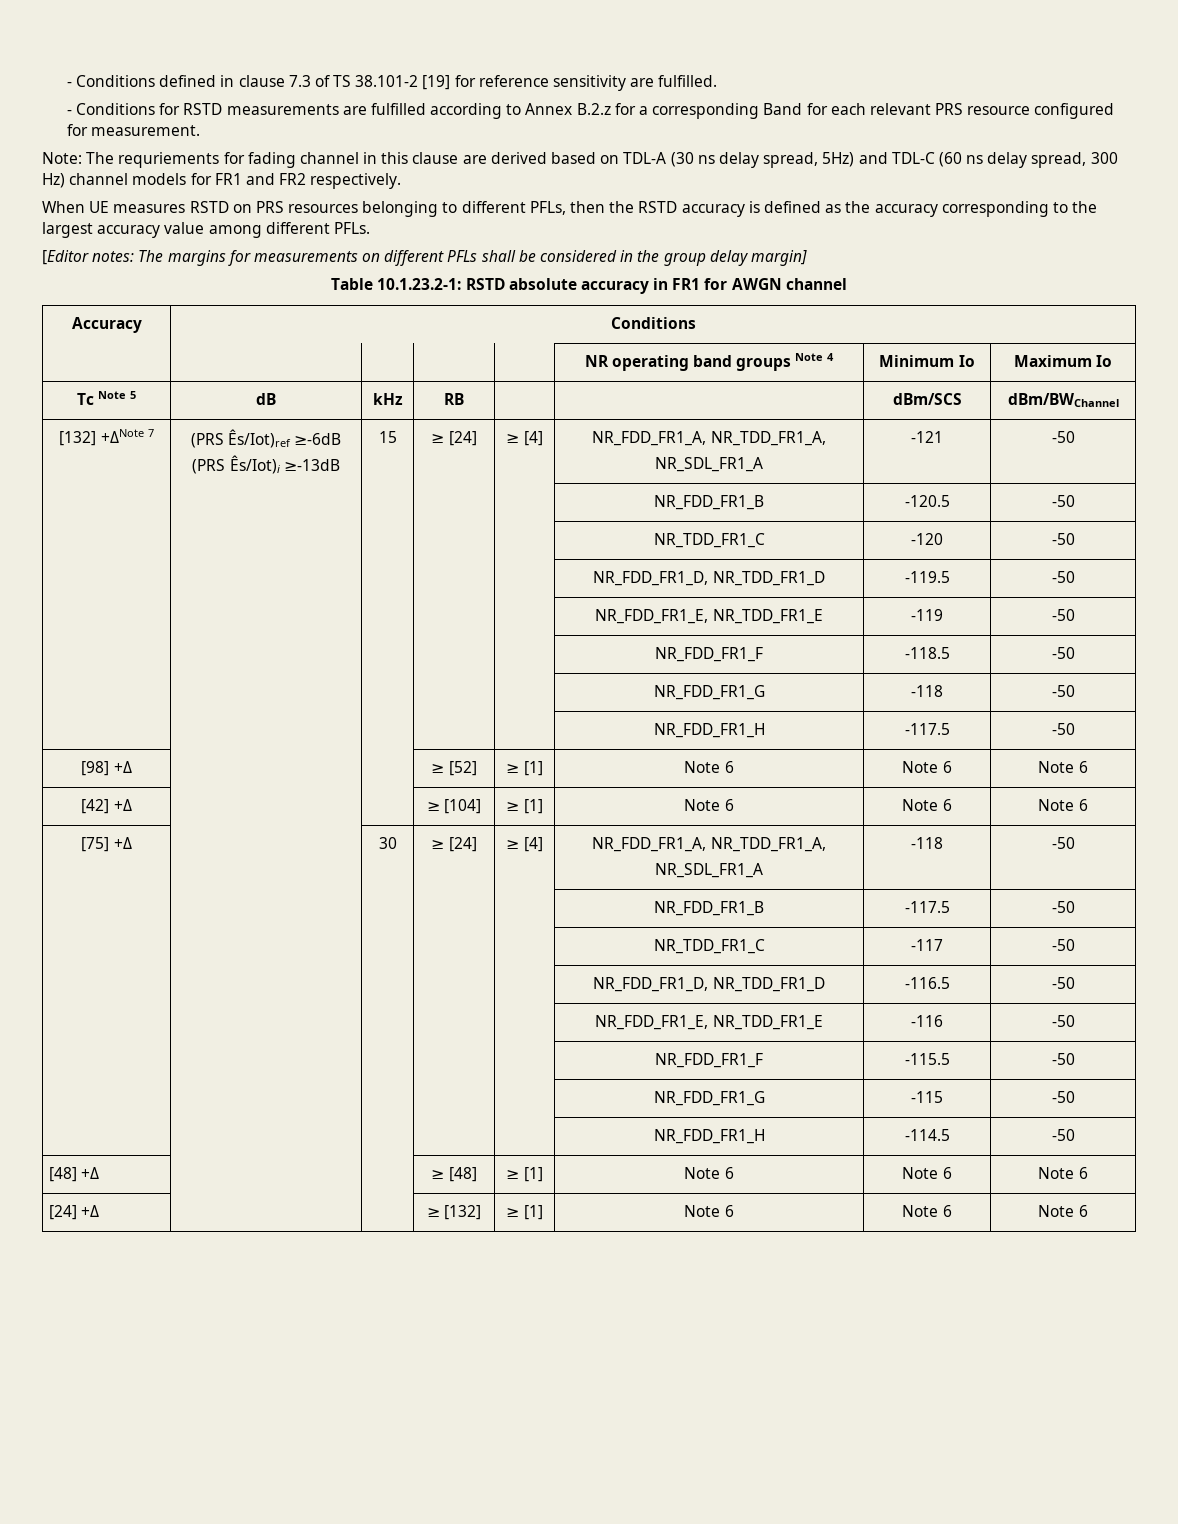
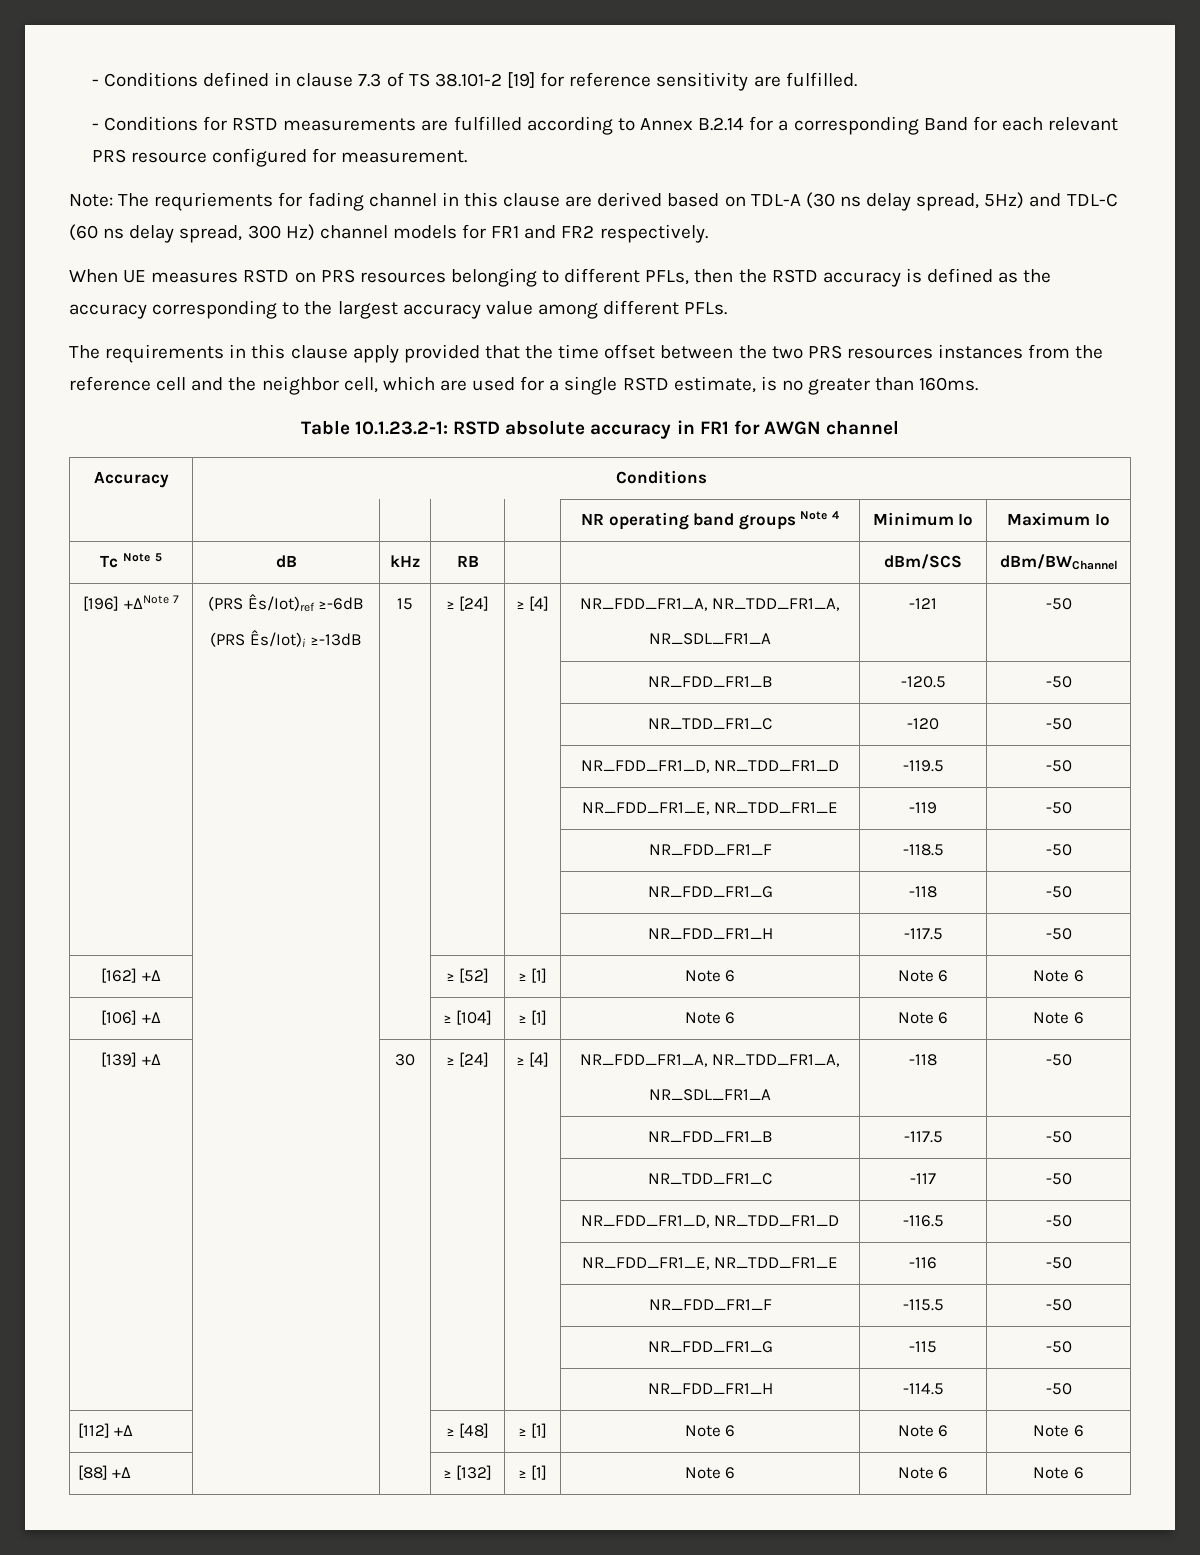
[576,103,611,115] B.2.z -> [698,117,745,131] B.2.14
[42,250,807,266] [Editor notes: The margins for measurements on different PFLs shall be considered in the group delay margin] -> [69,344,1104,363] [69,376,979,395] The requirements in this clause apply provided that the time offset between the two PRS resources instances from the reference cell and the neighbor cell, which are used for a single RSTD estimate, is no greater than 160ms.
[59,431,97,446] [132] -> [82,596,119,611] [196]
[81,761,110,776] [98] -> [101,968,138,983] [162]
[81,799,110,814] [42] -> [101,1010,138,1025] [106]
[81,837,110,852] [75] -> [101,1052,138,1067] [139]
[49,1167,78,1182] [48] -> [77,1423,110,1438] [112]
[49,1205,78,1220] [24] -> [77,1465,108,1480] [88]

